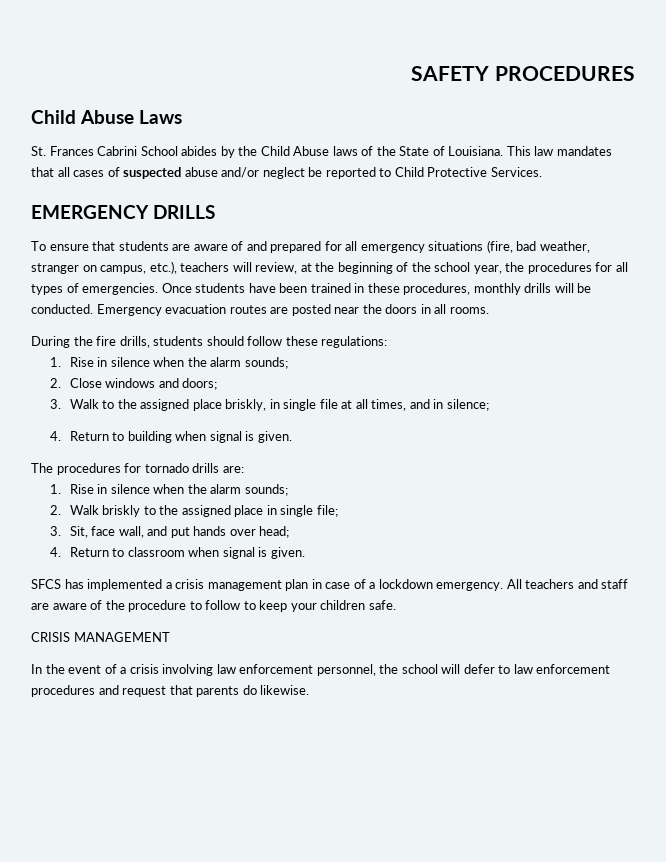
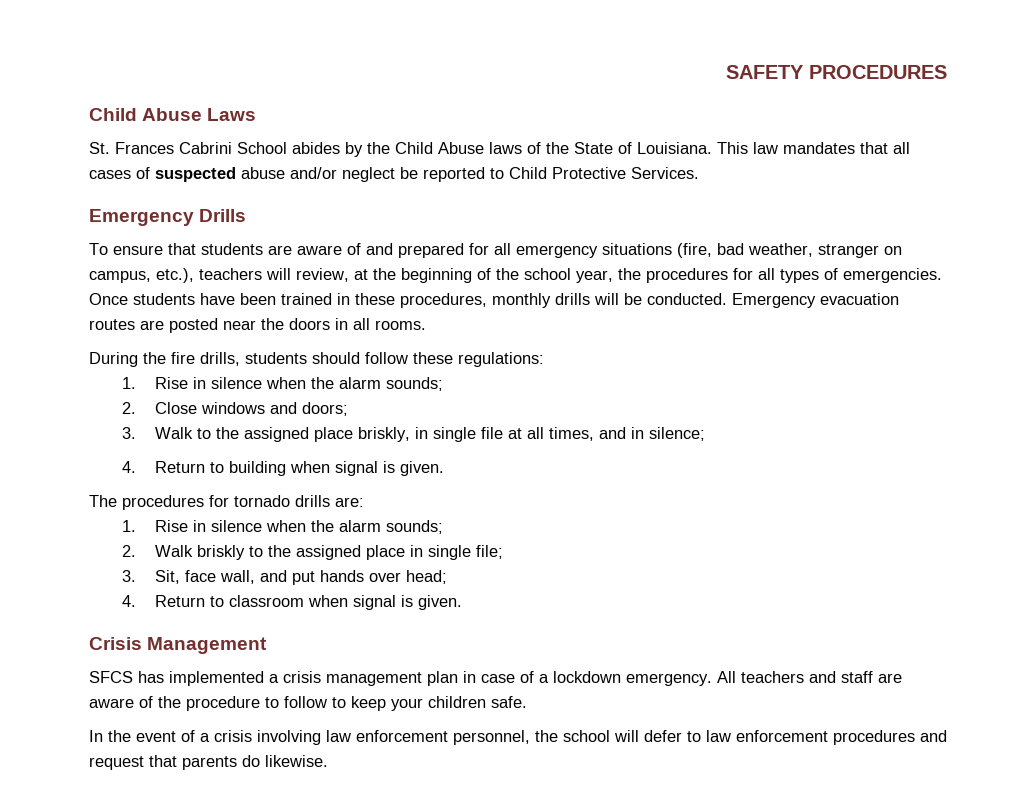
[31,205,215,219] EMERGENCY DRILLS -> [89,209,247,226] Emergency Drills
(305, 553) none -> [89,637,268,654] // Crisis Management
[31,632,170,642] // CRISIS MANAGEMENT -> (527, 702) none

